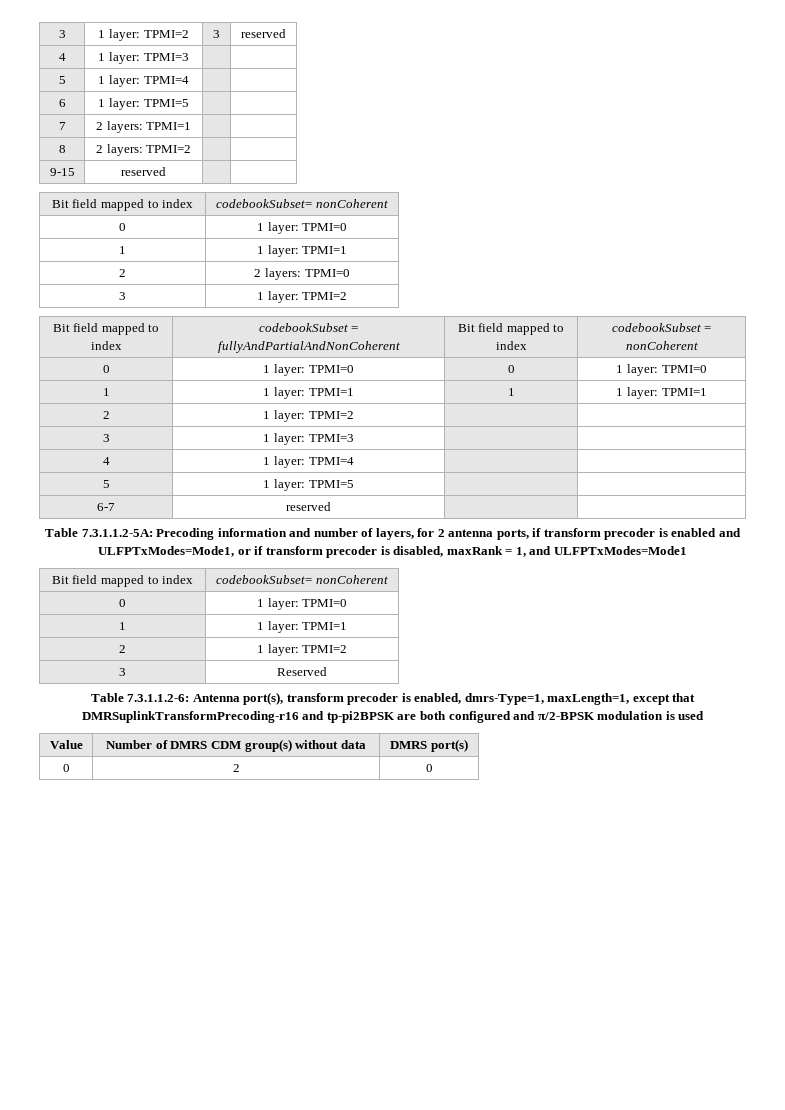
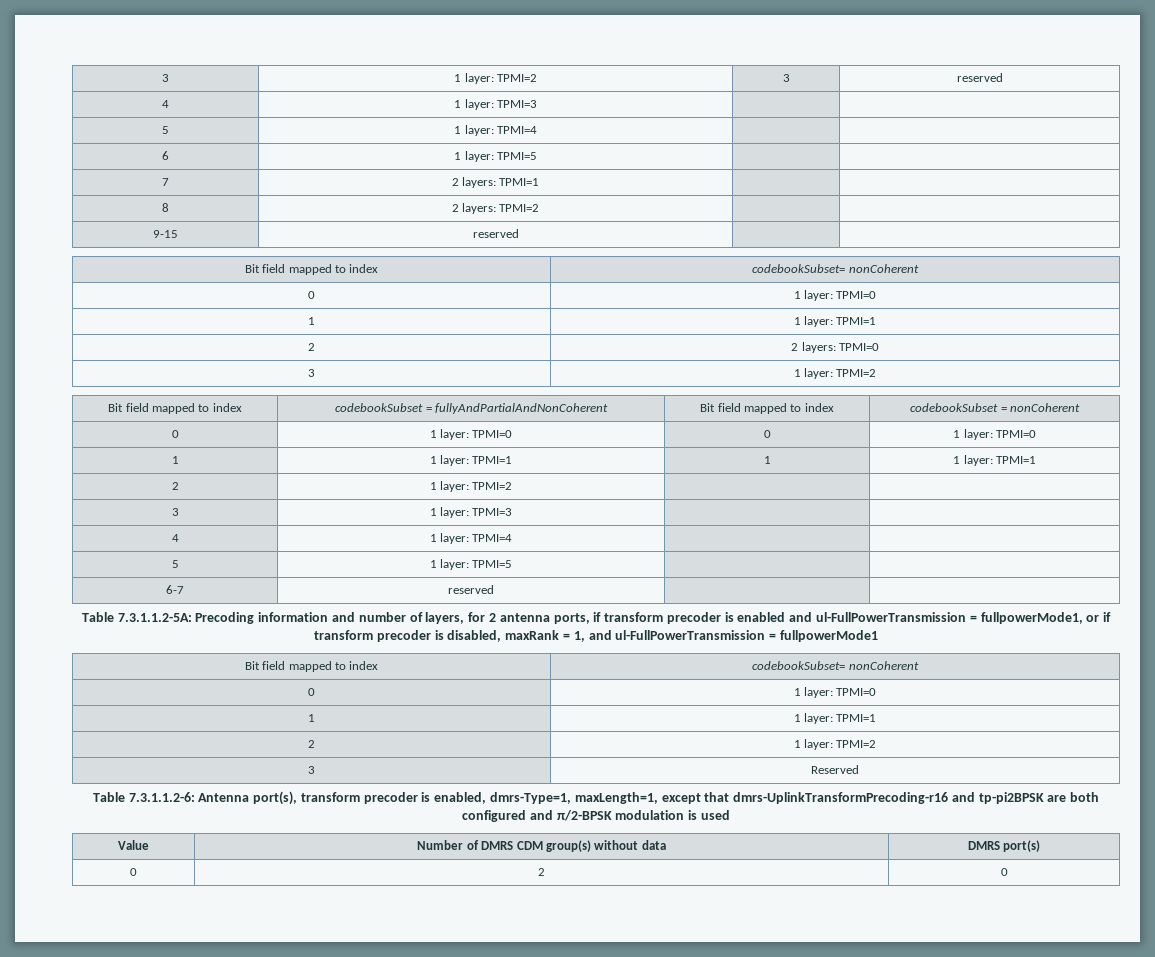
[98,546,235,557] ULFPTxModes=Mode1, -> [815,612,1083,624] ul-FullPowerTransmission = fullpowerMode1,
[553,546,687,555] ULFPTxModes=Mode1 -> [615,630,878,642] ul-FullPowerTransmission = fullpowerMode1
[81,711,299,723] DMRSuplinkTransformPrecoding-r16 -> [733,792,949,804] dmrs-UplinkTransformPrecoding-r16

